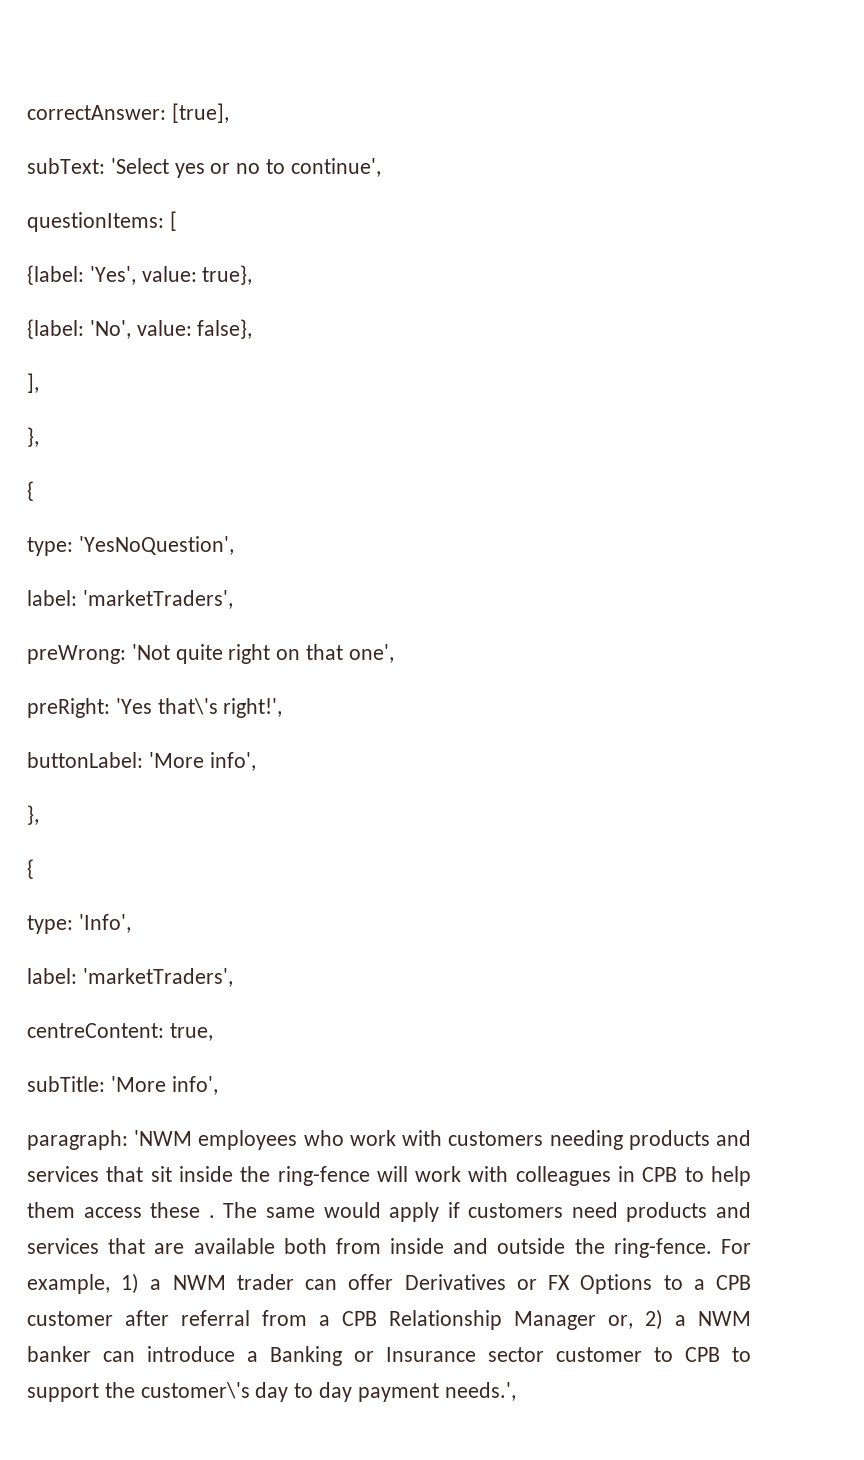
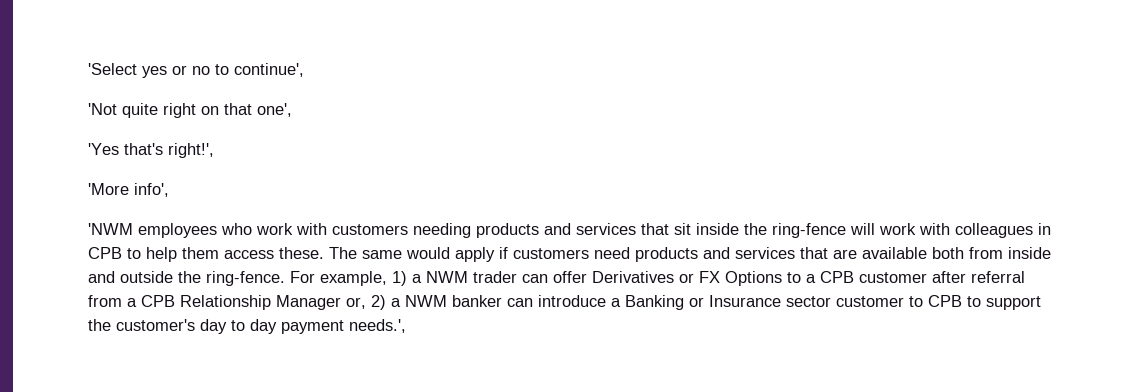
[27,103,229,123] [27,158,105,174] correctAnswer: [true], // subText: -> (88, 69) none
[27,211,177,232] [27,265,253,285] [27,319,253,339] [27,373,39,393] [27,427,39,447] [27,481,34,501] [27,536,234,556] [27,590,233,609] [27,645,126,664] questionItems: [ // {label: 'Yes', value: true}, // {label: 'No', value: false}, // ], // }, // { // type: 'YesNoQuestion', // label: 'marketTraders', // preWrong: -> (304, 70) none
[27,698,218,718] preRight: 'Yes that\'s -> [88,143,163,155] 'Yes that's
[27,752,256,771] [27,805,39,825] [27,859,34,879] [27,914,131,934] [27,968,233,987] [27,1023,213,1041] [27,1076,218,1095] [27,1130,128,1150] buttonLabel: 'More info', // }, // { // type: 'Info', // label: 'marketTraders', // centreContent: true, // subTitle: 'More info', // paragraph: -> [88,183,169,197] 'More info', //
[150,1202,215,1218] these . -> [279,247,324,259] these.
[140,1382,250,1399] customer\'s -> [116,319,195,331] customer's

